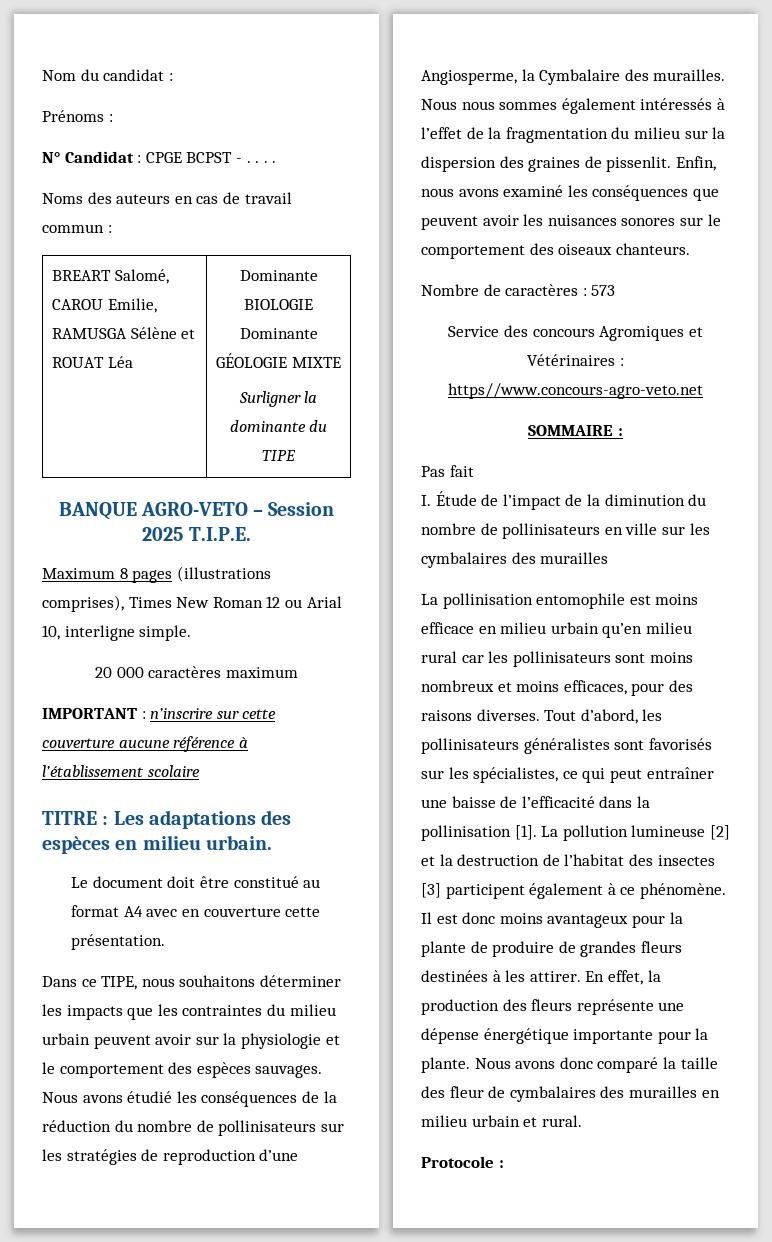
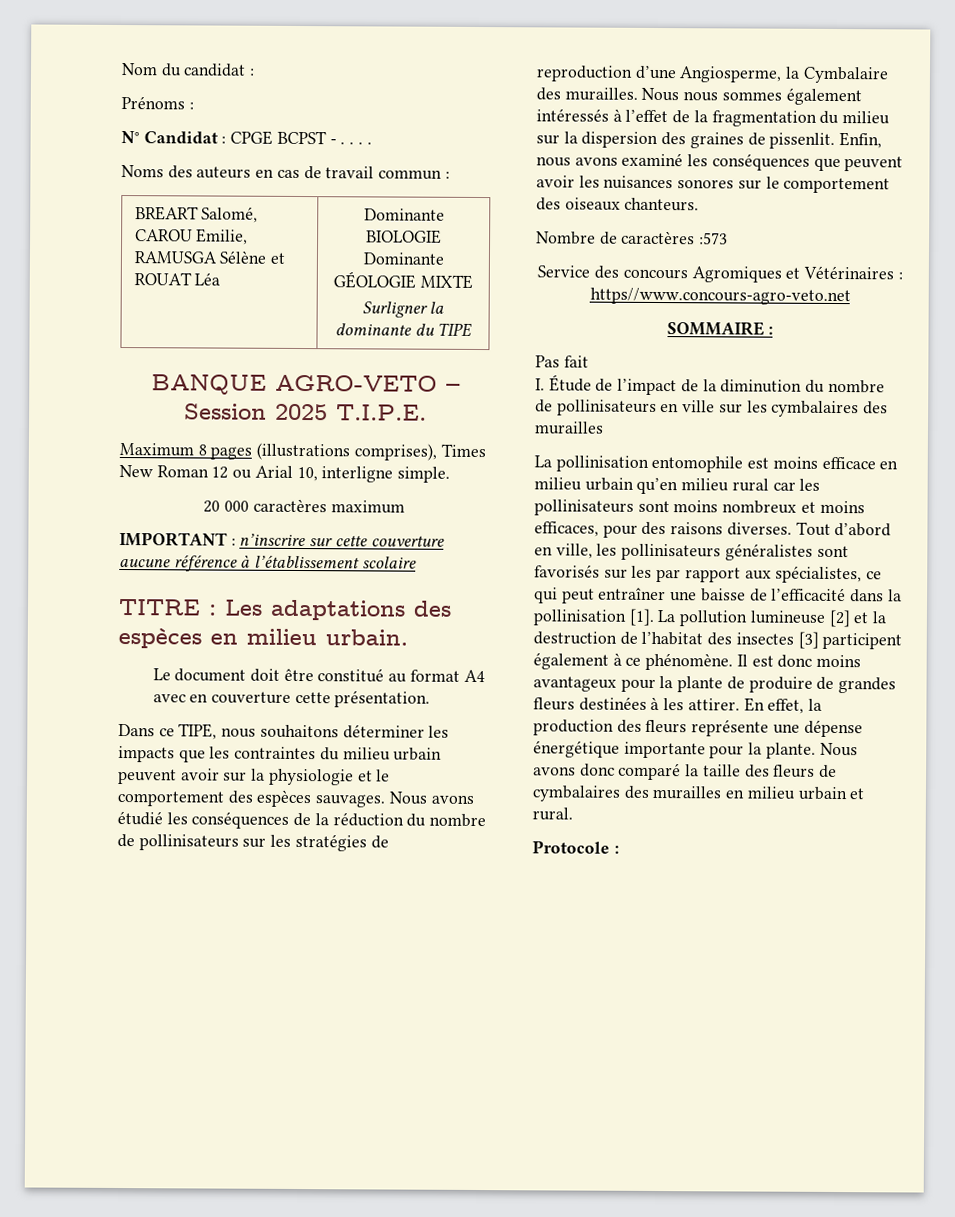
[582,285,616,296] : 573 -> [699,232,729,245] :573
[580,709,638,724] d’abord, -> [834,522,892,537] [534,543,593,559] d’abord en ville,
(469, 773) none -> [656,567,772,583] par rapport aux
[449,1086,484,1098] fleur -> [773,764,816,778] fleurs

